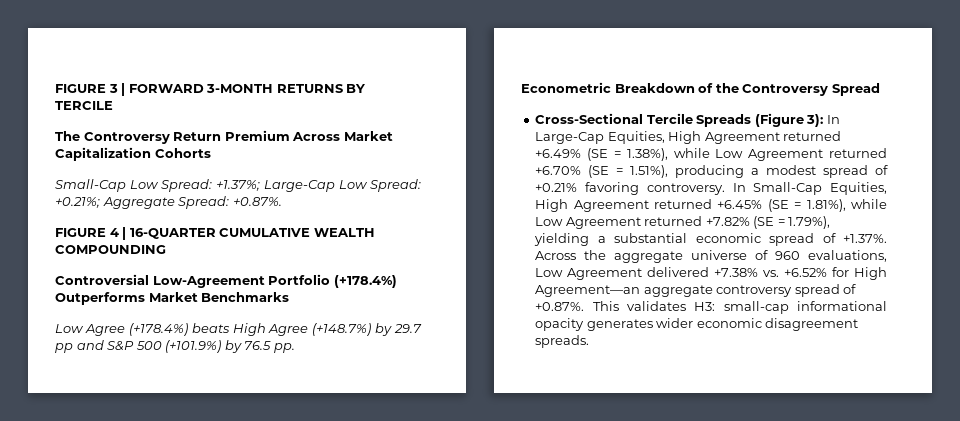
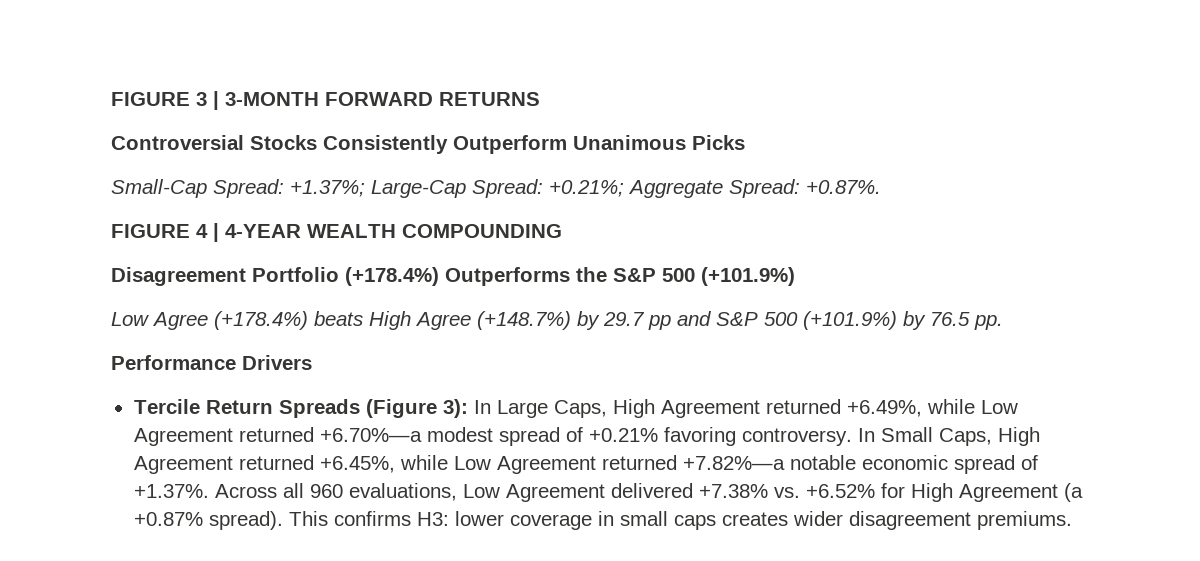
[128,84,274,93] FORWARD 3-MONTH -> [225,92,433,106] 3-MONTH FORWARD
[346,84,366,93] [55,101,113,110] [55,130,393,144] [55,147,211,161] [55,179,159,192] BY TERCILE // The Controversy Return Premium Across Market Capitalization Cohorts // Small-Cap Low -> [111,135,745,154] [111,179,207,198] // Controversial Stocks Consistently Outperform Unanimous Picks // Small-Cap
[339,180,368,189] Low -> (466, 189) none
[129,228,311,239] 16-QUARTER CUMULATIVE -> [225,224,301,238] 4-YEAR
[55,274,265,288] Controversial Low-Agreement -> [111,267,246,286] Disagreement
[148,292,290,302] Market Benchmarks -> [576,267,795,286] the S&P 500 (+101.9%)
[521,82,880,96] [535,113,693,124] Econometric Breakdown of the Controversy Spread // Cross-Sectional Tercile -> [111,355,312,370] [133,399,273,414] Performance Drivers // Tercile Return
[535,131,842,144] [535,148,887,161] [535,165,760,178] Large-Cap Equities, High Agreement returned +6.49% (SE = 1.38%), while Low Agreement returned +6.70% (SE = 1.51%), producing a -> [496,399,1018,418] [133,427,422,446] Large Caps, High Agreement returned +6.49%, while Low Agreement returned +6.70%—a
[753,182,887,195] [535,199,887,212] [535,216,831,229] [534,233,688,246] Small-Cap Equities, High Agreement returned +6.45% (SE = 1.81%), while Low Agreement returned +7.82% (SE = 1.79%), yielding a substantial -> [880,427,1040,446] [133,455,856,474] Small Caps, High Agreement returned +6.45%, while Low Agreement returned +7.82%—a notable
[584,250,769,263] the aggregate universe of -> [282,483,304,498] all
[535,284,857,297] [535,301,887,314] [535,318,859,331] [535,335,590,348] Agreement—an aggregate controversy spread of +0.87%. This validates H3: small-cap informational opacity generates wider economic disagreement spreads. -> [958,483,1083,502] [133,511,1072,530] Agreement (a +0.87% spread). This confirms H3: lower coverage in small caps creates wider disagreement premiums.

